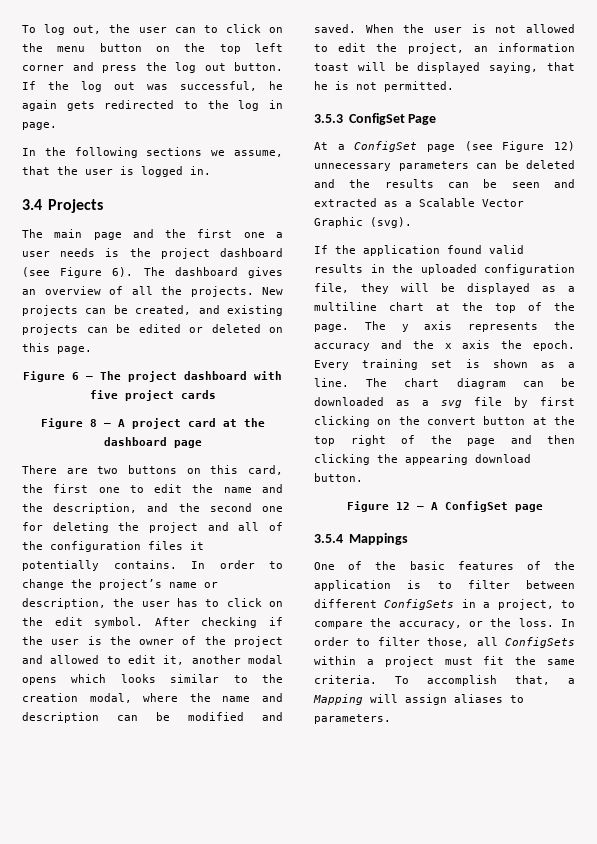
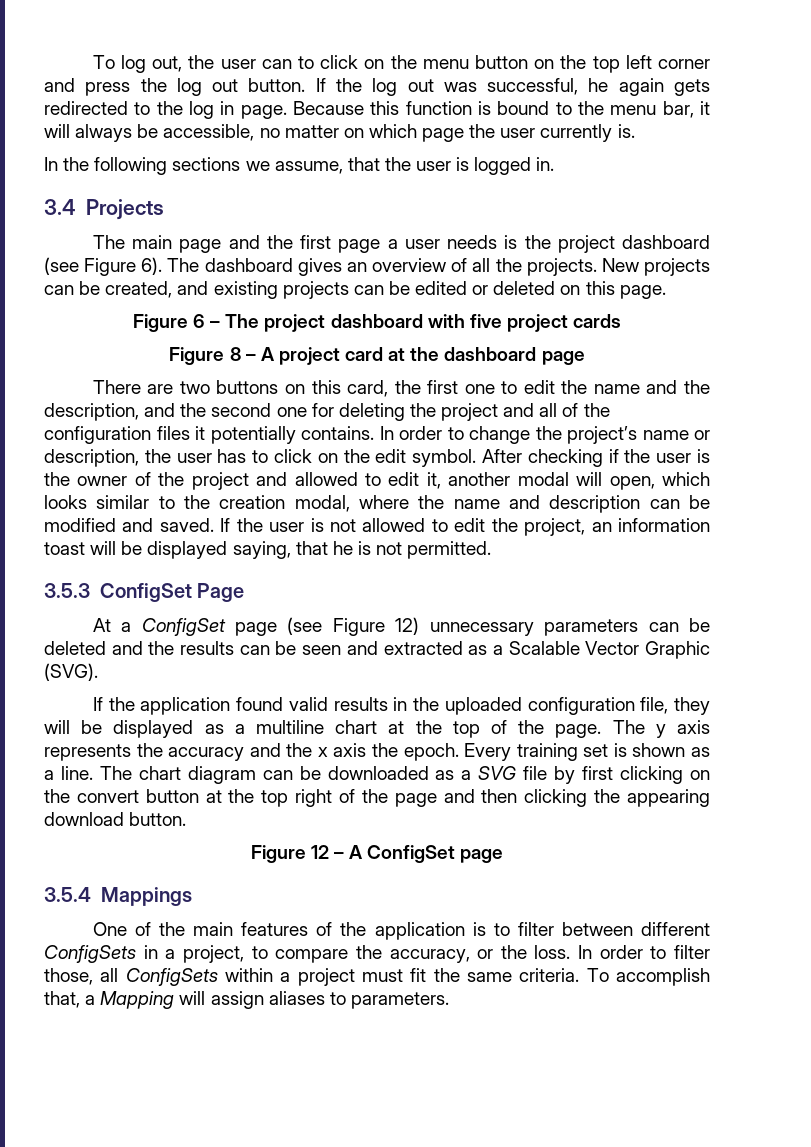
(57, 126) none -> [293,101,710,118] [44,124,635,142] Because this function is bound to the menu bar, it will always be accessible, no matter on which page the user currently is.
[243,232,265,238] one -> [338,239,381,253] page
[22,677,57,685] opens -> [576,472,655,490] will open,
[365,24,394,33] When -> [220,518,231,532] If
[370,217,412,228] (svg). -> [44,663,98,681] (SVG).
[441,400,462,408] svg -> [478,766,517,780] SVG
[409,561,445,570] basic -> [193,922,234,936] main

